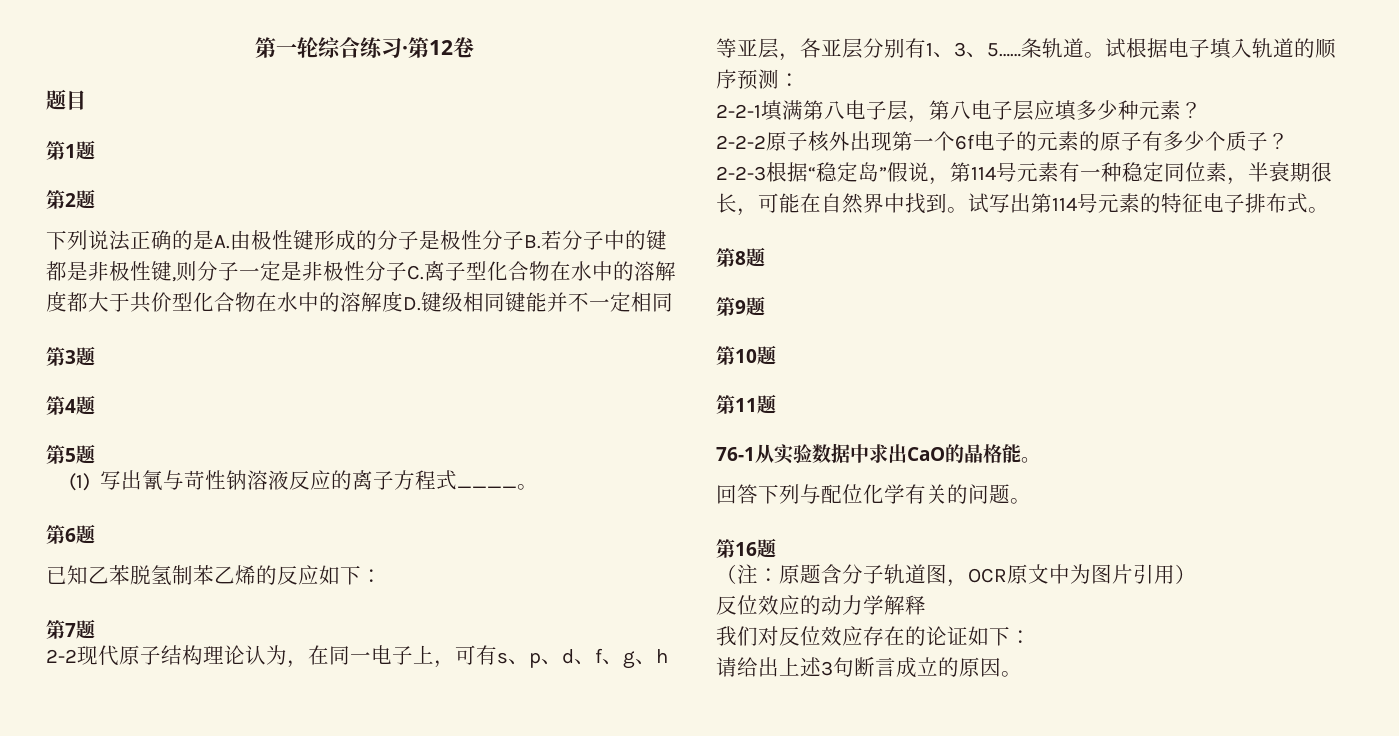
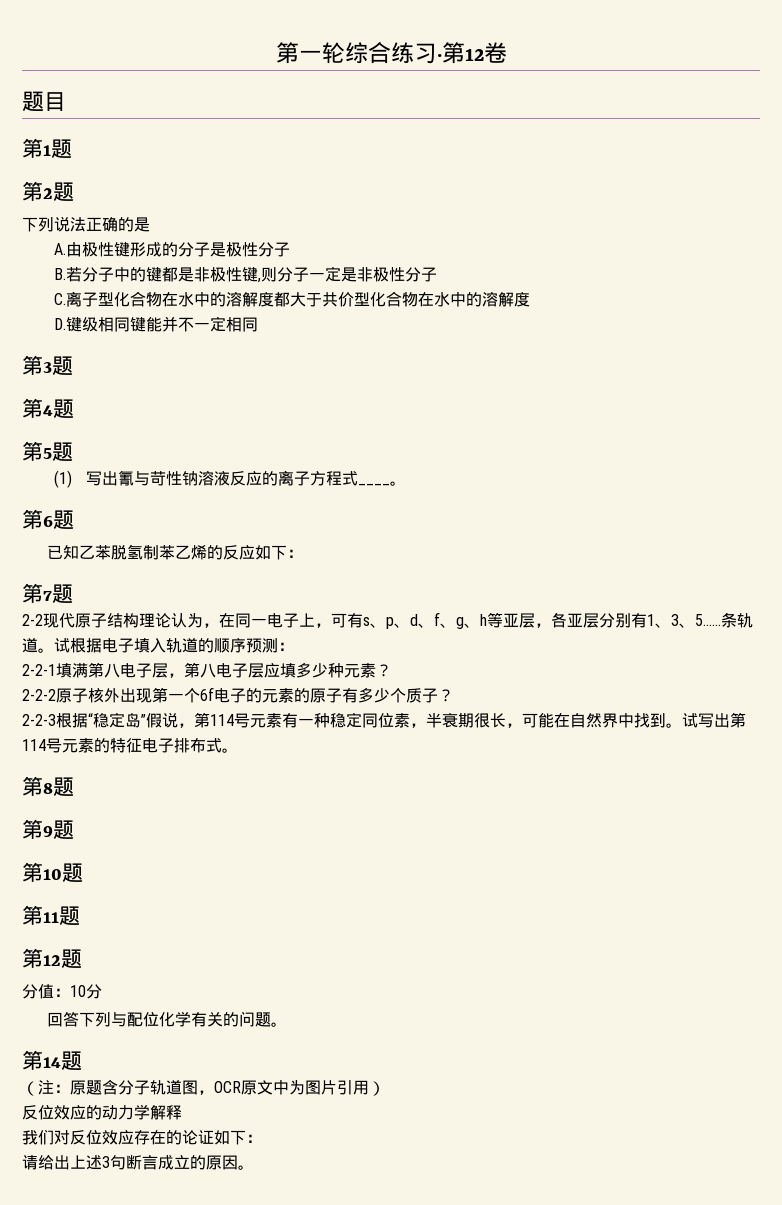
(214, 240) none -> (150, 224) //
(524, 240) none -> (290, 249) //
(407, 271) none -> (437, 274) //
(403, 301) none -> (530, 299) //
[716,443,1040,464] 76-1从实验数据中求出CaO的晶格能。 -> [22,948,82,969] [22,984,102,999] 第12题 // 分值：10分
[735,542,757,556] 16 -> [43,1057,61,1068] 14

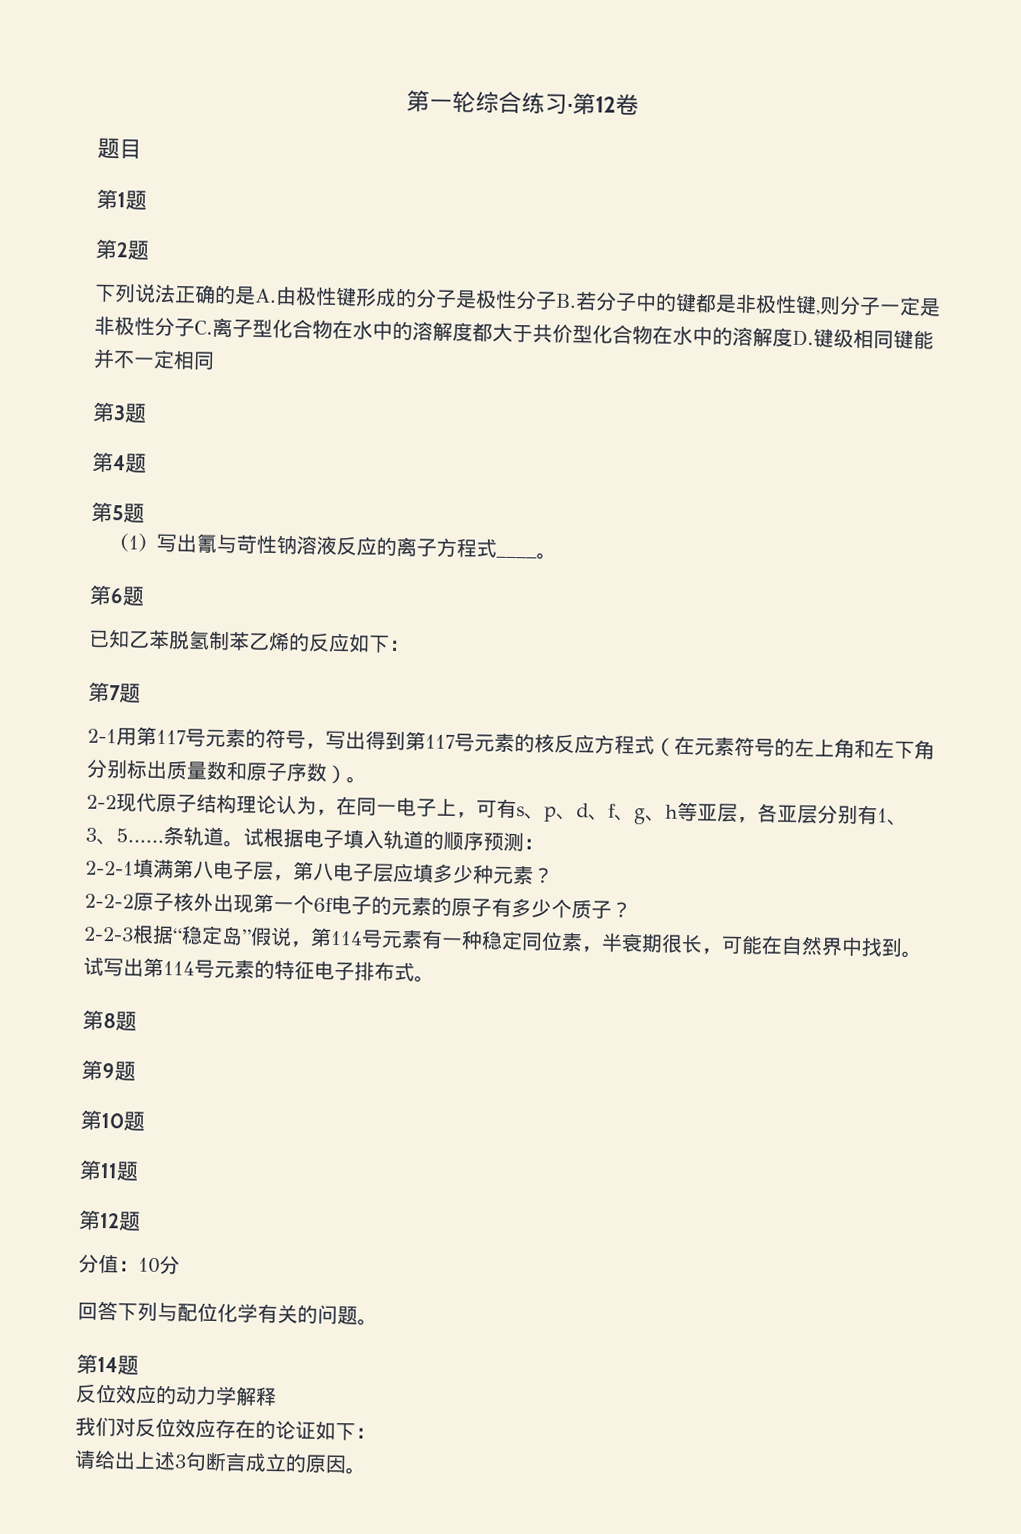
(150, 224) // -> (256, 295) none
(290, 249) // -> (557, 300) none
(437, 274) // -> (195, 327) none
(530, 299) // -> (793, 337) none
(73, 594) none -> [87,726,935,760] [86,758,367,785] // 2-1用第117号元素的符号，写出得到第117号元素的核反应方程式（在元素符号的左上角和左下角分别标出质量数和原子序数）。
[22,1080,385,1096] // （注：原题含分子轨道图，OCR原文中为图片引用） -> (139, 1365) none

